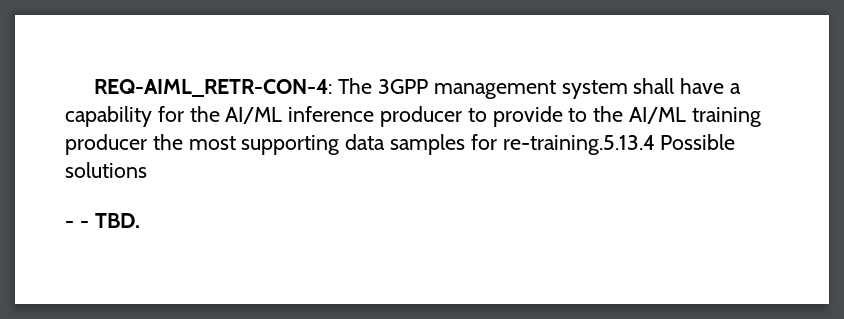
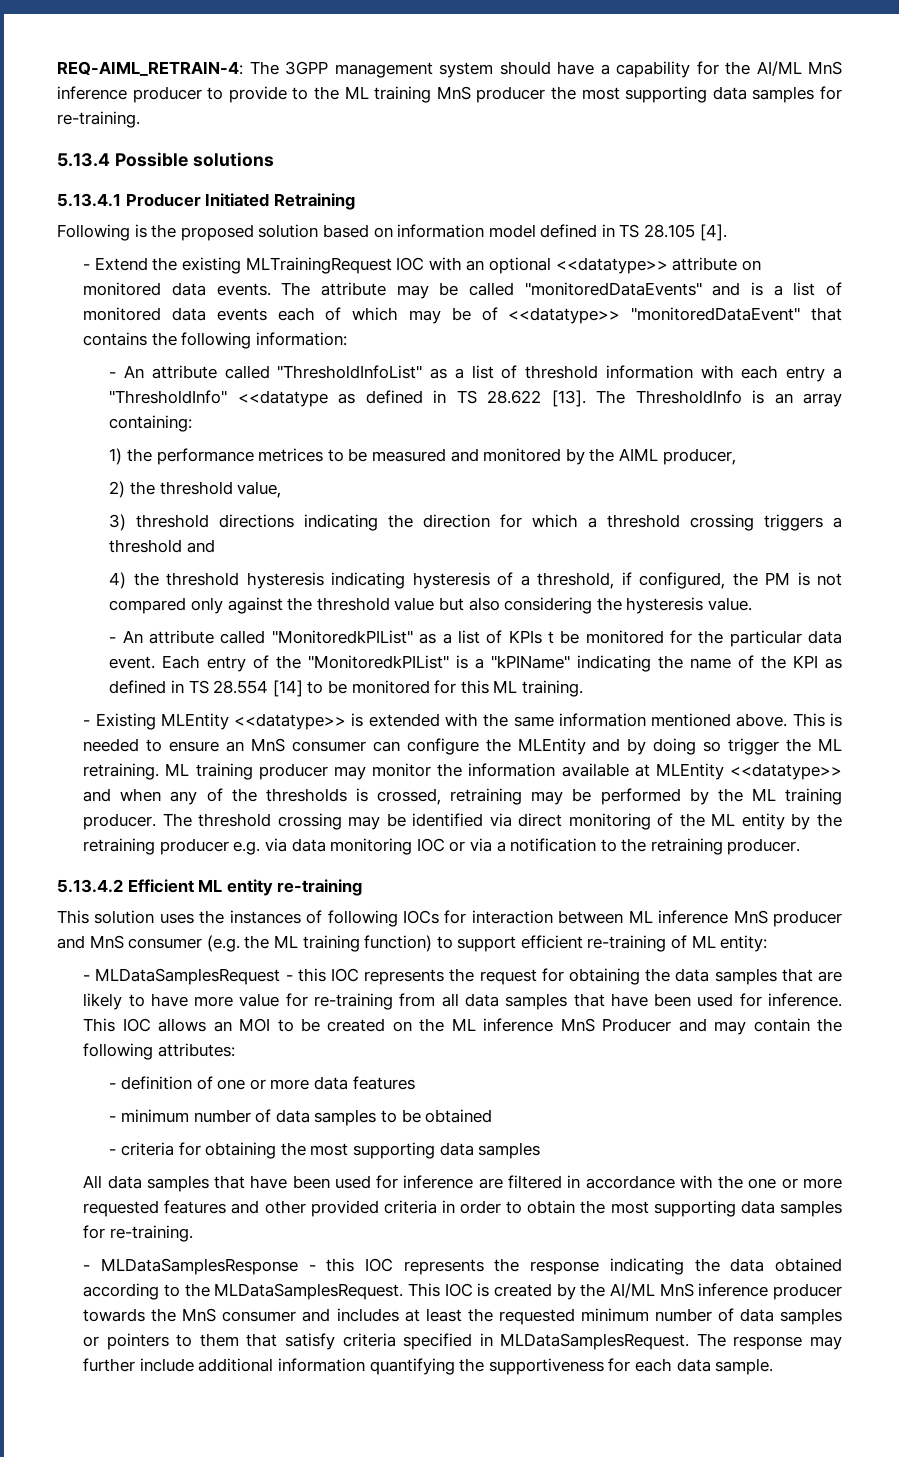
[94,79,333,97] REQ-AIML_RETR-CON-4: -> [57,61,243,76] REQ-AIML_RETRAIN-4:
[633,78,675,94] shall -> [499,61,551,75] should
(283, 115) none -> [808,61,842,75] MnS
[629,107,761,127] AI/ML training -> [344,86,471,103] ML training MnS
[502,135,655,155] re-training.5.13.4 -> [57,111,140,128] [57,153,110,167] re-training. // 5.13.4
[65,213,140,228] - - TBD. -> [57,193,355,210] [57,224,727,241] [83,257,761,274] [83,282,842,299] [83,307,842,324] [83,332,347,349] [109,365,843,382] [109,390,842,407] [109,415,193,432] [109,448,736,465] [109,481,282,498] [109,514,842,531] [109,539,216,553] [109,572,842,589] [109,597,752,614] [109,630,842,647] [109,655,842,672] [109,680,583,697] [83,713,842,730] [83,738,842,755] [83,763,842,780] [83,788,843,805] [83,813,843,830] [83,838,801,855] [57,879,363,896] [57,910,843,927] [57,935,768,952] [83,968,842,985] [83,993,842,1010] [83,1018,842,1035] [83,1043,235,1060] [109,1076,415,1090] [109,1109,493,1126] [109,1142,541,1159] [83,1175,843,1192] [83,1200,842,1217] [83,1225,193,1242] [83,1258,842,1275] [83,1283,842,1300] [83,1308,842,1325] [83,1333,843,1350] [83,1358,774,1375] 5.13.4.1 Producer Initiated Retraining // Following is the proposed solution based on information model defined in TS 28.105 [4]. // - Extend the existing MLTrainingRequest IOC with an optional <<datatype>> attribute on monitored data events. The attribute may be called "monitoredDataEvents" and is a list of monitored data events each of which may be of <<datatype>> "monitoredDataEvent" that contains the following information: // - An attribute called "ThresholdInfoList" as a list of threshold information with each entry a "ThresholdInfo" <<datatype as defined in TS 28.622 [13]. The ThresholdInfo is an array containing: // 1) the performance metrices to be measured and monitored by the AIML producer, // 2) the threshold value, // 3) threshold directions indicating the direction for which a threshold crossing triggers a threshold and // 4) the threshold hysteresis indicating hysteresis of a threshold, if configured, the PM is not compared only against the threshold value but also considering the hysteresis value. // - An attribute called "MonitoredkPIList" as a list of KPIs t be monitored for the particular data event. Each entry of the "MonitoredkPIList" is a "kPIName" indicating the name of the KPI as defined in TS 28.554 [14] to be monitored for this ML training. // - Existing MLEntity <<datatype>> is extended with the same information mentioned above. This is needed to ensure an MnS consumer can configure the MLEntity and by doing so trigger the ML retraining. ML training producer may monitor the information available at MLEntity <<datatype>> and when any of the thresholds is crossed, retraining may be performed by the ML training producer. The threshold crossing may be identified via direct monitoring of the ML entity by the retraining producer e.g. via data monitoring IOC or via a notification to the retraining producer. // 5.13.4.2 Efficient ML entity re-training // This solution uses the instances of following IOCs for interaction between ML inference MnS producer and MnS consumer (e.g. the ML training function) to support efficient re-training of ML entity: // - MLDataSamplesRequest - this IOC represents the request for obtaining the data samples that are likely to have more value for re-training from all data samples that have been used for inference. This IOC allows an MOI to be created on the ML inference MnS Producer and may contain the following attributes: // - definition of one or more data features // - minimum number of data samples to be obtained // - criteria for obtaining the most supporting data samples // All data samples that have been used for inference are filtered in accordance with the one or more requested features and other provided criteria in order to obtain the most supporting data samples for re-training. // - MLDataSamplesResponse - this IOC represents the response indicating the data obtained according to the MLDataSamplesRequest. This IOC is created by the AI/ML MnS inference producer towards the MnS consumer and includes at least the requested minimum number of data samples or pointers to them that satisfy criteria specified in MLDataSamplesRequest. The response may further include additional information quantifying the supportiveness for each data sample.

